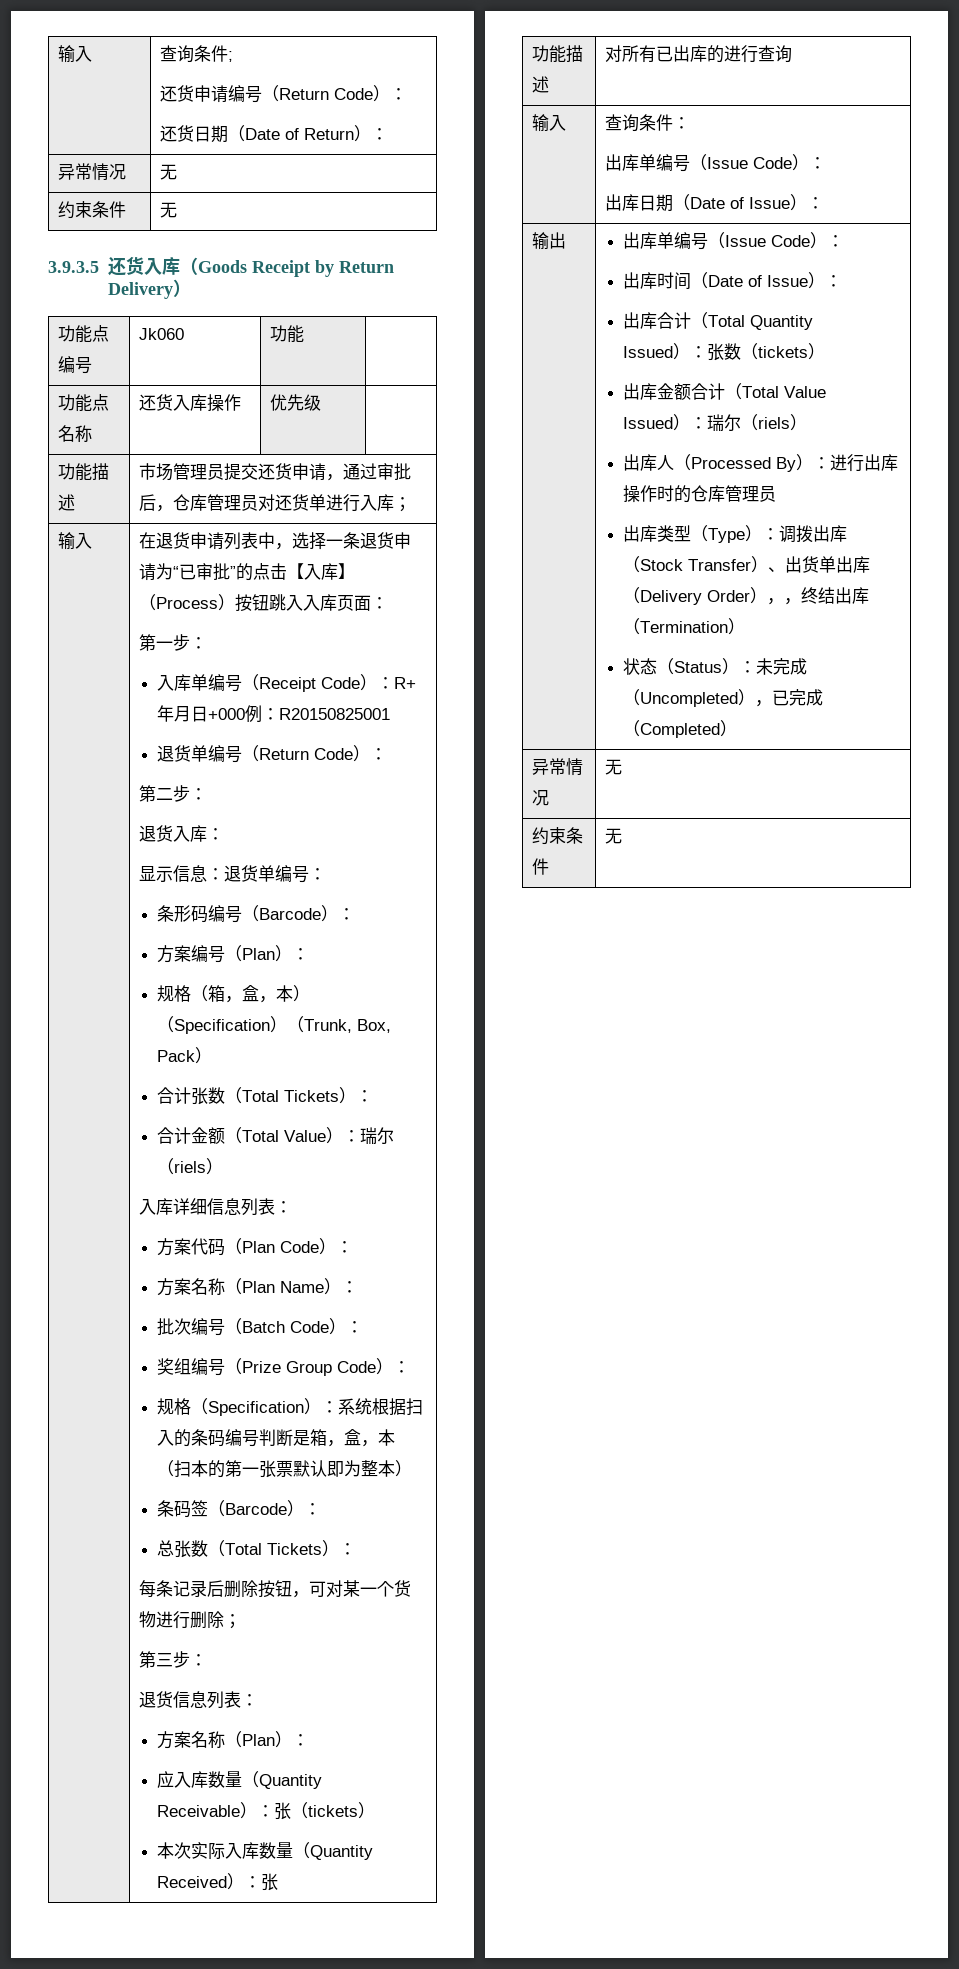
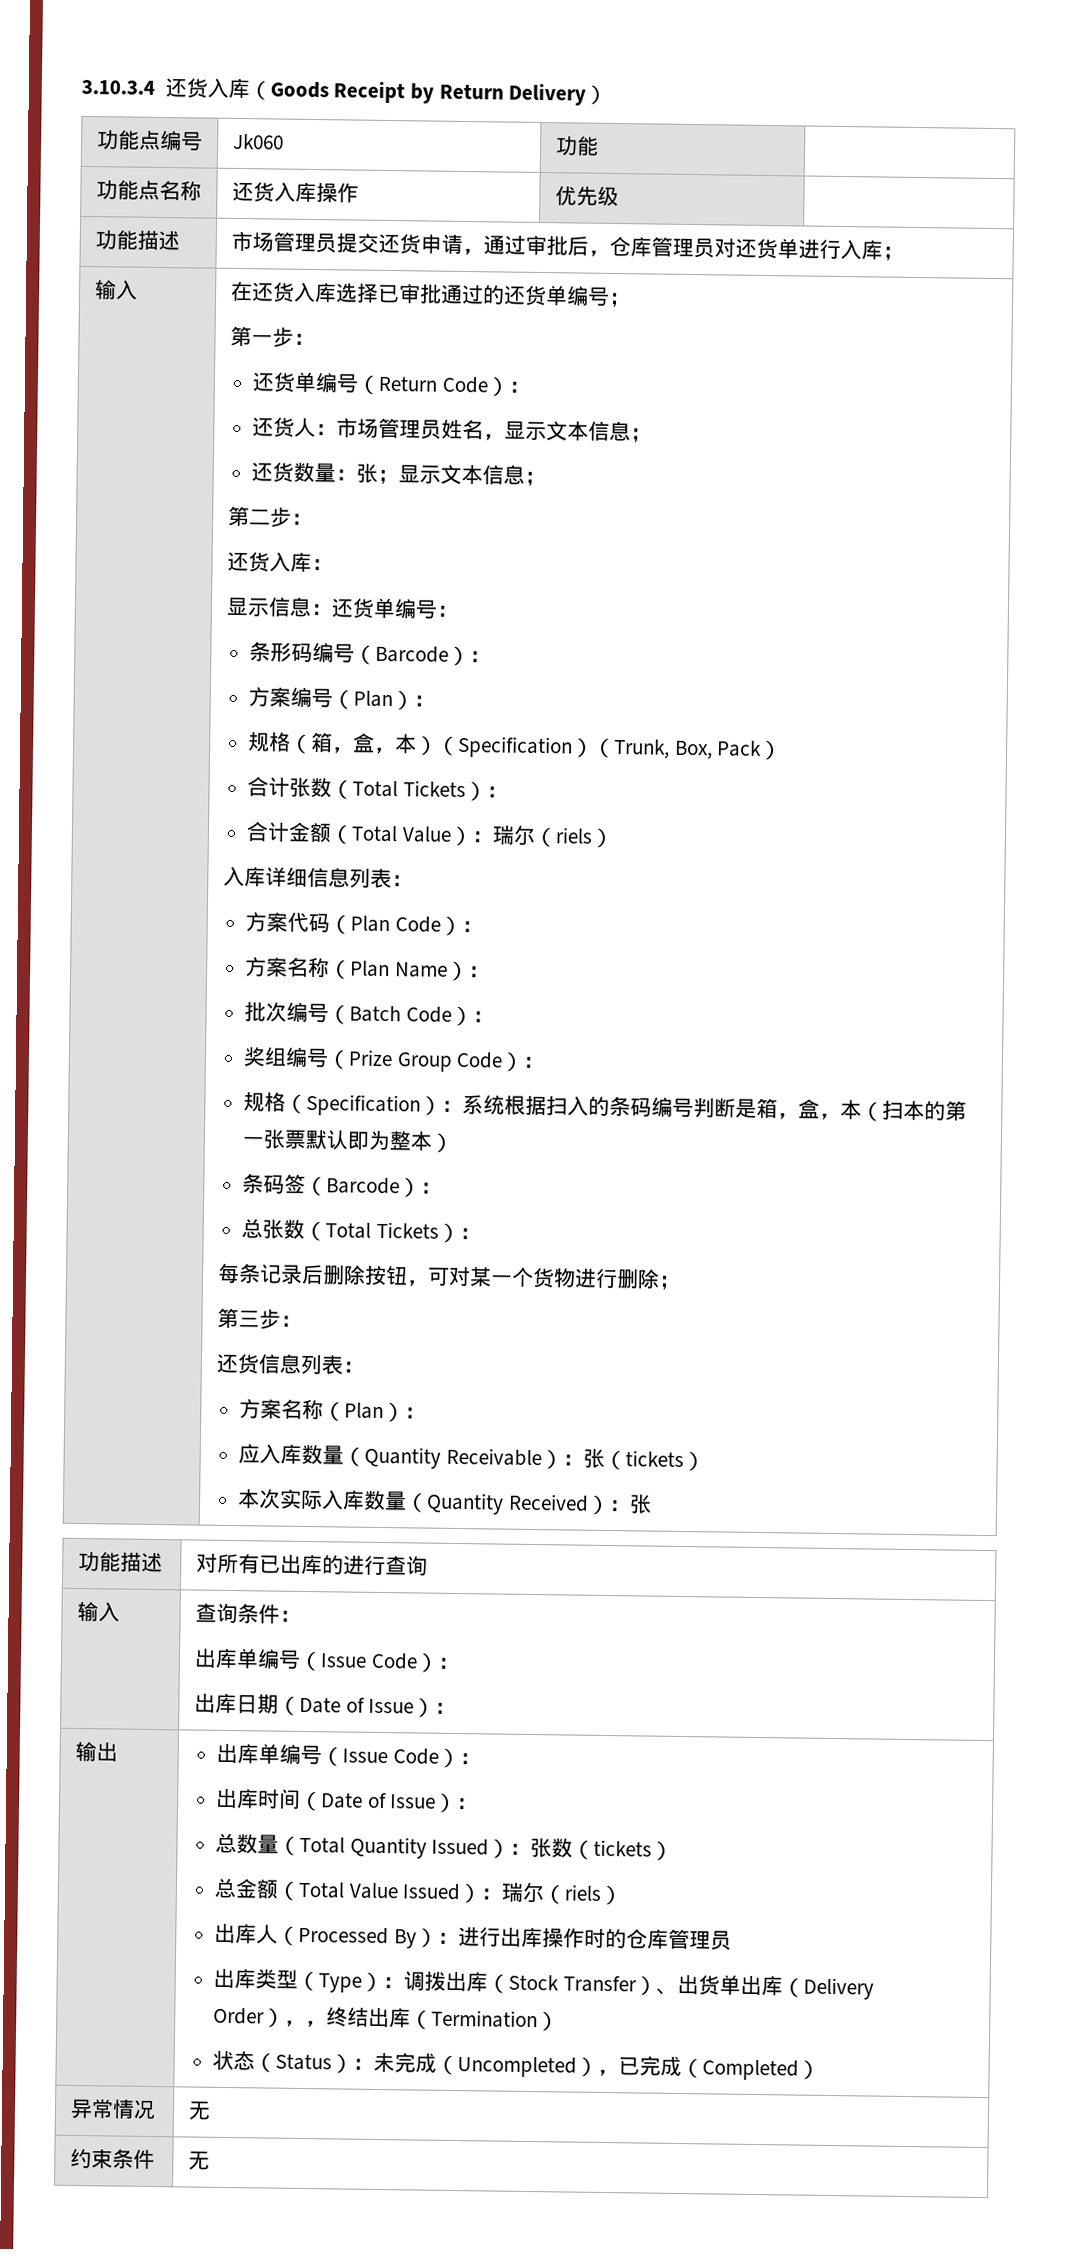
[57,45,92,63] [159,45,233,63] [159,85,407,103] [159,125,388,143] [57,163,126,181] [159,164,177,180] [57,201,126,219] [159,202,177,218] [48,261,99,273] 输入 | 查询条件; // 还货申请编号（Return Code）： // 还货日期（Date of Return）： // 异常情况 | 无 // 约束条件 | 无 // 3.9.3.5 -> [81,79,155,95] 3.10.3.4
[155,532,411,550] [138,563,355,581] [138,594,388,612] [138,634,207,651] [157,674,417,692] [157,705,391,723] [157,745,175,762] 退货申请列表中，选择一条退货申请为“已审批”的点击【入库】（Process）按钮跳入入库页面： // 第一步： // 入库单编号（Receipt Code）：R+年月日+000例：R20150825001 // 退 -> [250,281,631,308] [229,325,315,348] [251,372,275,392] 还货入库选择已审批通过的还货单编号； // 第一步： // 还
(388, 754) none -> [251,416,652,443] [250,461,546,487] // 还货人：市场管理员姓名，显示文本信息； // 还货数量：张；显示文本信息；
[138,825,156,842] 退 -> [226,551,249,572] 还
[223,865,241,882] 退 -> [330,598,354,618] 还
[138,1691,156,1708] 退 -> [215,1353,239,1374] 还
[623,312,692,329] 出库合计 -> [214,1832,279,1854] 总数量
[623,383,726,400] 出库金额合计 -> [213,1877,279,1899] 总金额

